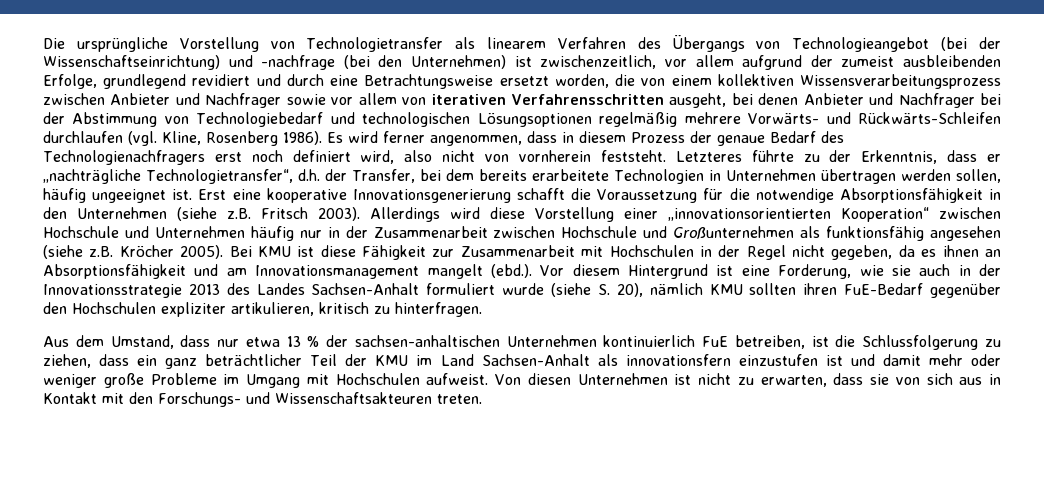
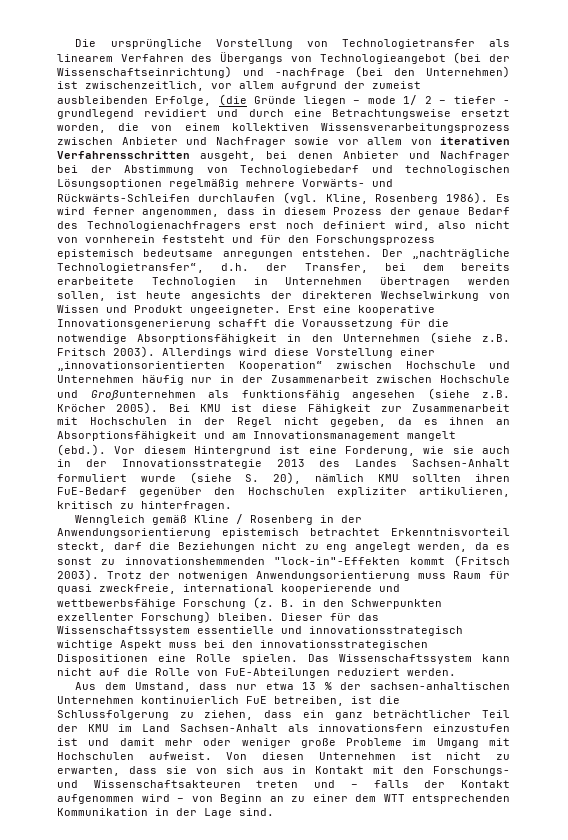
(97, 81) none -> [218,94,510,106] (die Gründe liegen – mode 1/ 2 – tiefer -
[600,150,1001,164] feststeht. Letzteres führte zu der Erkenntnis, dass er -> [162,235,435,245] [57,249,403,259] feststeht und für den Forschungsprozess epistemisch bedeutsame anregungen entstehen. Der
[43,188,193,203] häufig ungeeignet ist. -> [115,291,511,301] [57,305,281,315] ist heute angesichts der direkteren Wechselwirkung von Wissen und Produkt ungeeigneter.
(482, 309) none -> [75,514,363,525] [57,528,510,538] [57,542,510,552] [57,555,510,567] [57,569,511,581] [57,584,400,594] [57,597,442,609] [57,611,379,623] [57,626,463,636] [57,640,428,650] [57,654,510,664] [57,668,456,678] // Wenngleich gemäß Kline / Rosenberg in der Anwendungsorientierung epistemisch betrachtet Erkenntnisvorteil steckt, darf die Beziehungen nicht zu eng angelegt werden, da es sonst zu innovationshemmenden "lock-in"-Effekten kommt (Fritsch 2003). Trotz der notwenigen Anwendungsorientierung muss Raum für quasi zweckfreie, international kooperierende und wettbewerbsfähige Forschung (z. B. in den Schwerpunkten exzellenter Forschung) bleiben. Dieser für das Wissenschaftssystem essentielle und innovationsstrategisch wichtige Aspekt muss bei den innovationsstrategischen Dispositionen eine Rolle spielen. Das Wissenschaftssystem kann nicht auf die Rolle von FuE-Abteilungen reduziert werden.
[437,394,482,404] treten. -> [256,780,511,788] [57,794,510,804] [57,808,274,818] treten und – falls der Kontakt aufgenommen wird – von Beginn an zu einer dem WTT entsprechenden Kommunikation in der Lage sind.

